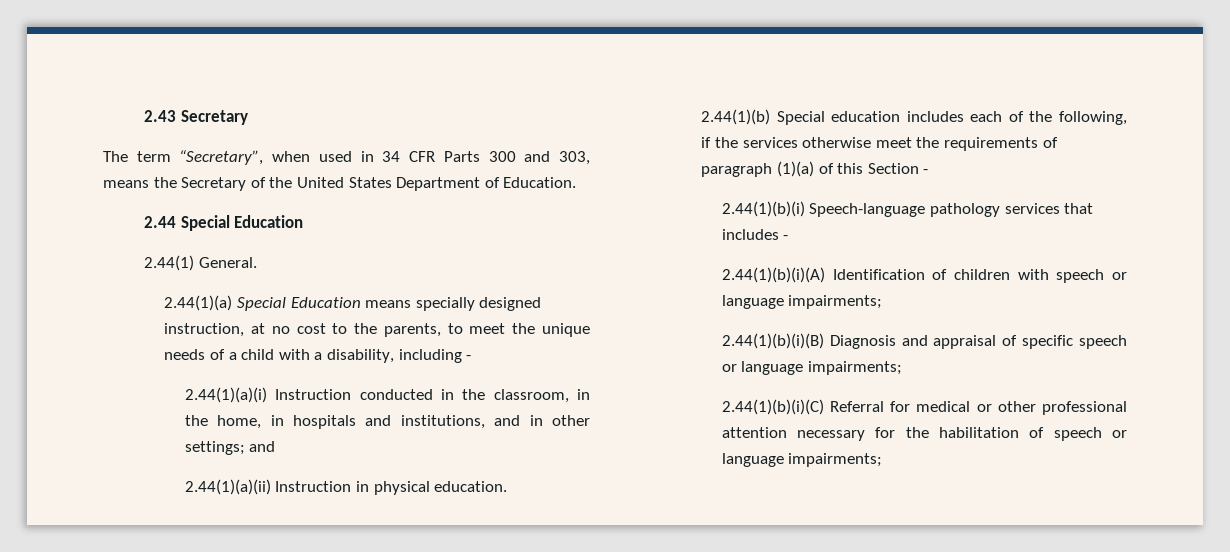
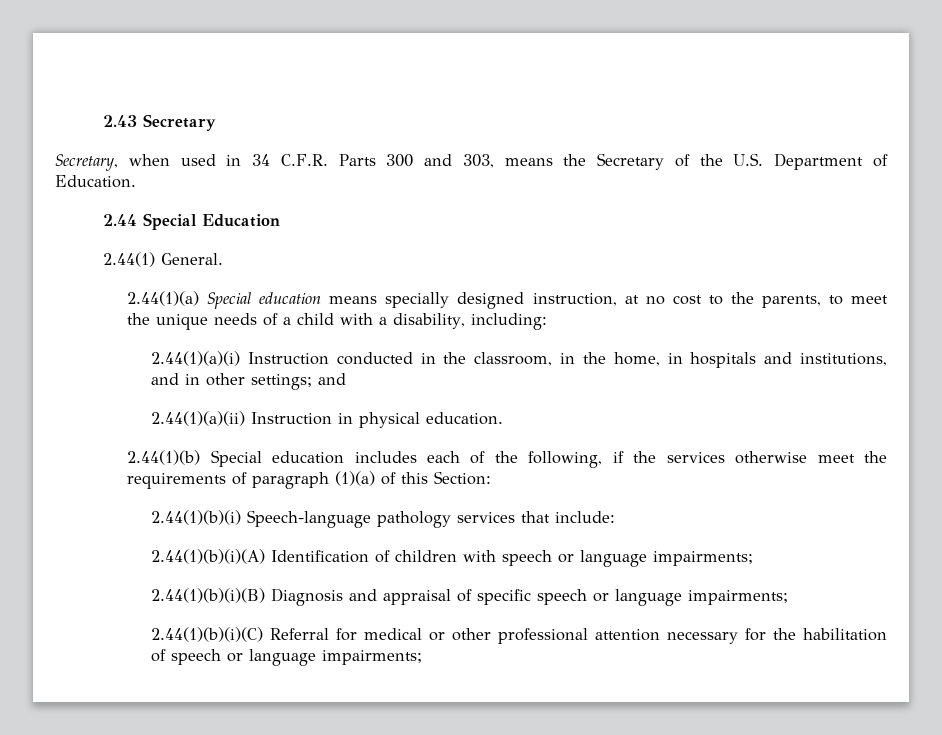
[103,150,264,165] The term “Secretary”, -> [55,154,118,171] Secretary,
[409,151,436,162] CFR -> [280,154,328,166] C.F.R.
[296,177,392,188] United States -> [733,153,764,166] U.S.
[290,297,361,308] Education -> [259,292,322,304] education
[398,349,472,363] including - -> [471,313,548,330] including:
[867,163,929,174] Section - -> [434,471,492,485] Section:
[721,229,789,240] includes - -> [555,511,616,523] include:

